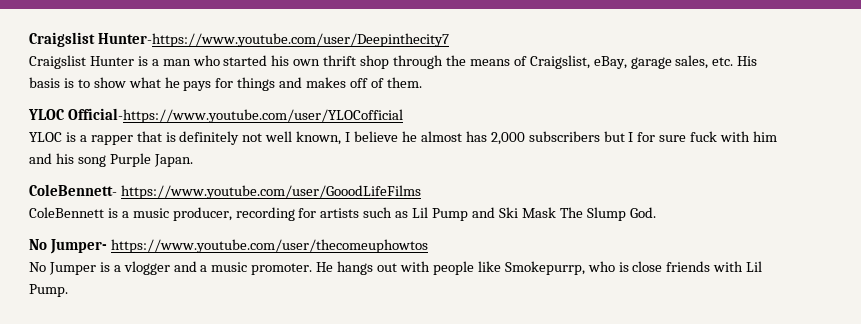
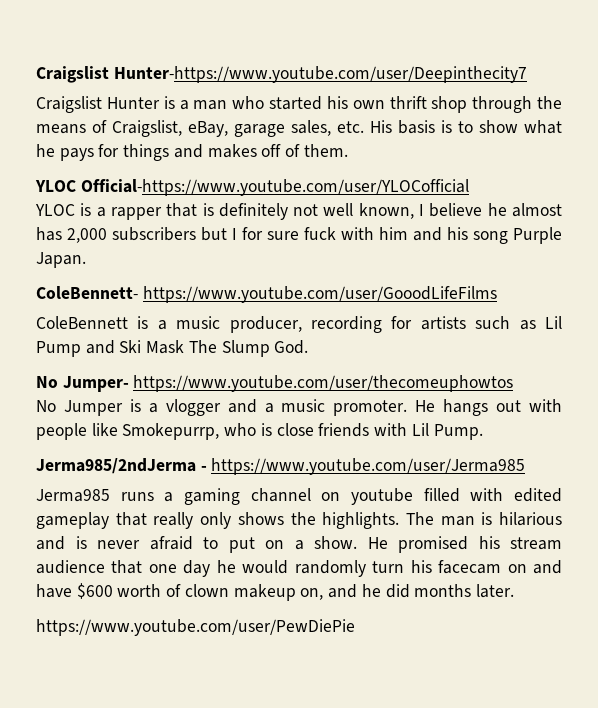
(68, 290) none -> [36,458,526,475] [36,488,562,505] [36,512,562,529] [36,536,562,553] [36,560,562,577] [36,583,514,601] [36,619,355,636] // Jerma985/2ndJerma - https://www.youtube.com/user/Jerma985 // Jerma985 runs a gaming channel on youtube filled with edited gameplay that really only shows the highlights. The man is hilarious and is never afraid to put on a show. He promised his stream audience that one day he would randomly turn his facecam on and have $600 worth of clown makeup on, and he did months later. // https://www.youtube.com/user/PewDiePie

